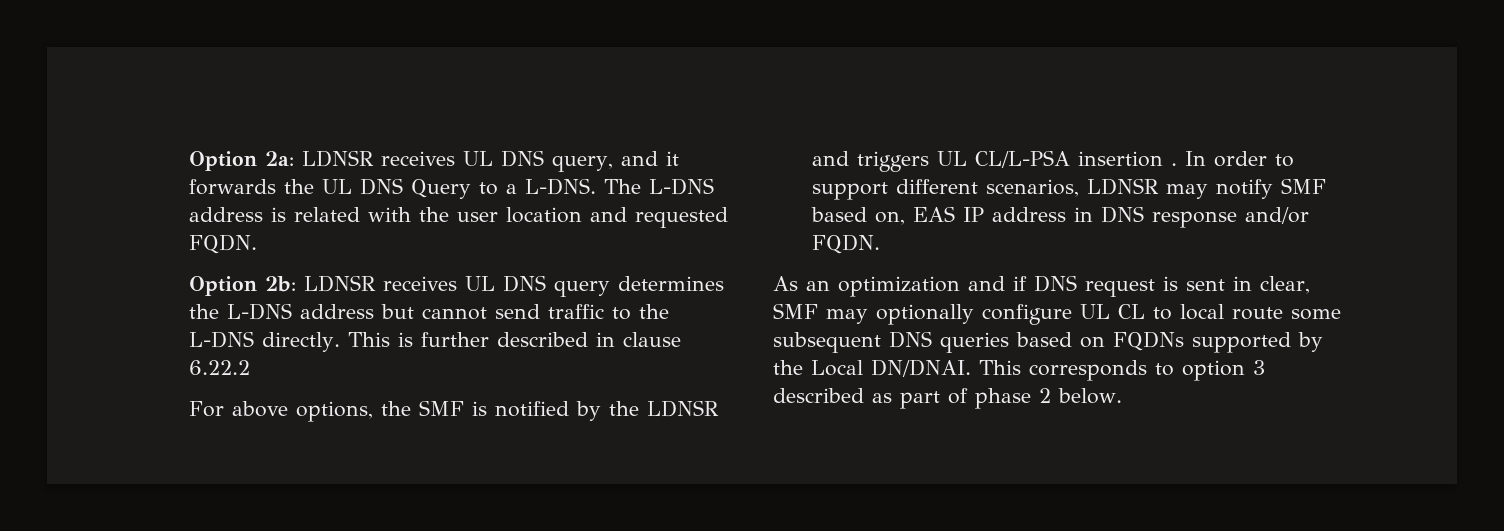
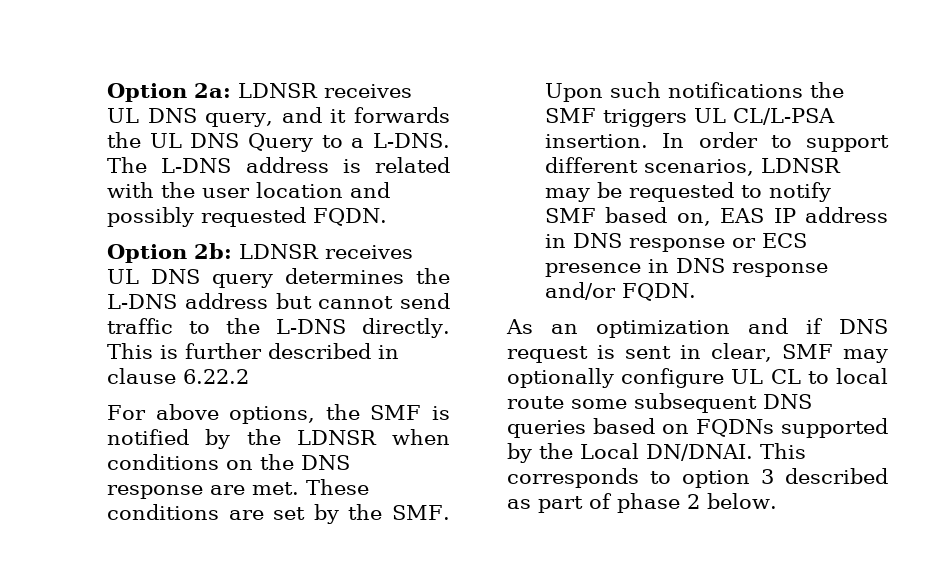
(627, 214) none -> [107,207,195,227] possibly
[811,151,849,166] and -> [392,429,450,445] [107,454,351,470] [107,479,370,499] [107,504,451,524] [545,82,845,102] [545,108,597,123] when conditions on the DNS response are met. These conditions are set by the SMF. Upon such notifications the SMF
[1077,151,1177,167] insertion . -> [545,134,649,148] insertion.
(1208, 191) none -> [597,182,763,202] be requested to
(1237, 219) none -> [732,233,808,248] [545,258,829,277] or ECS presence in DNS response

